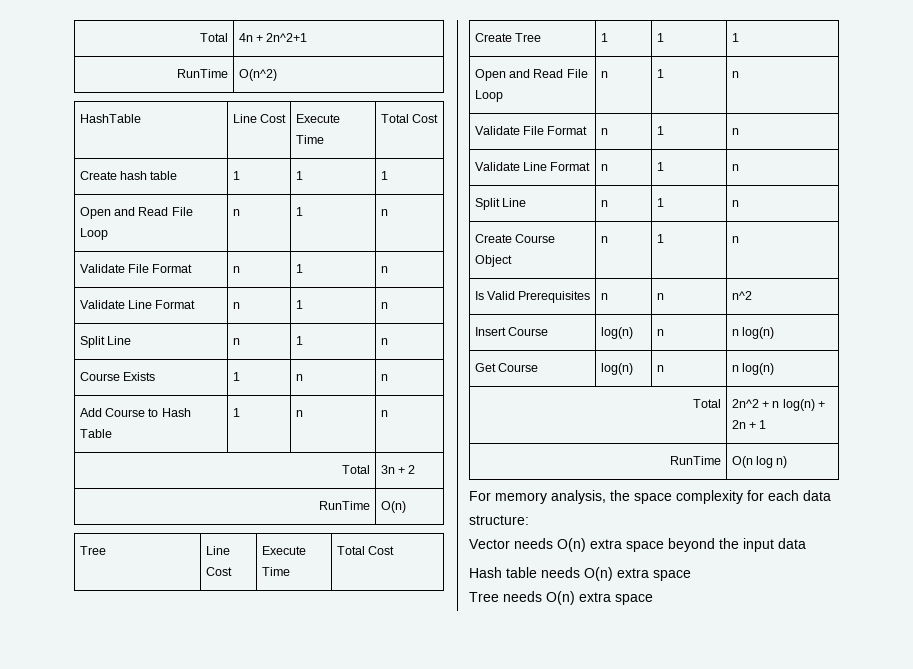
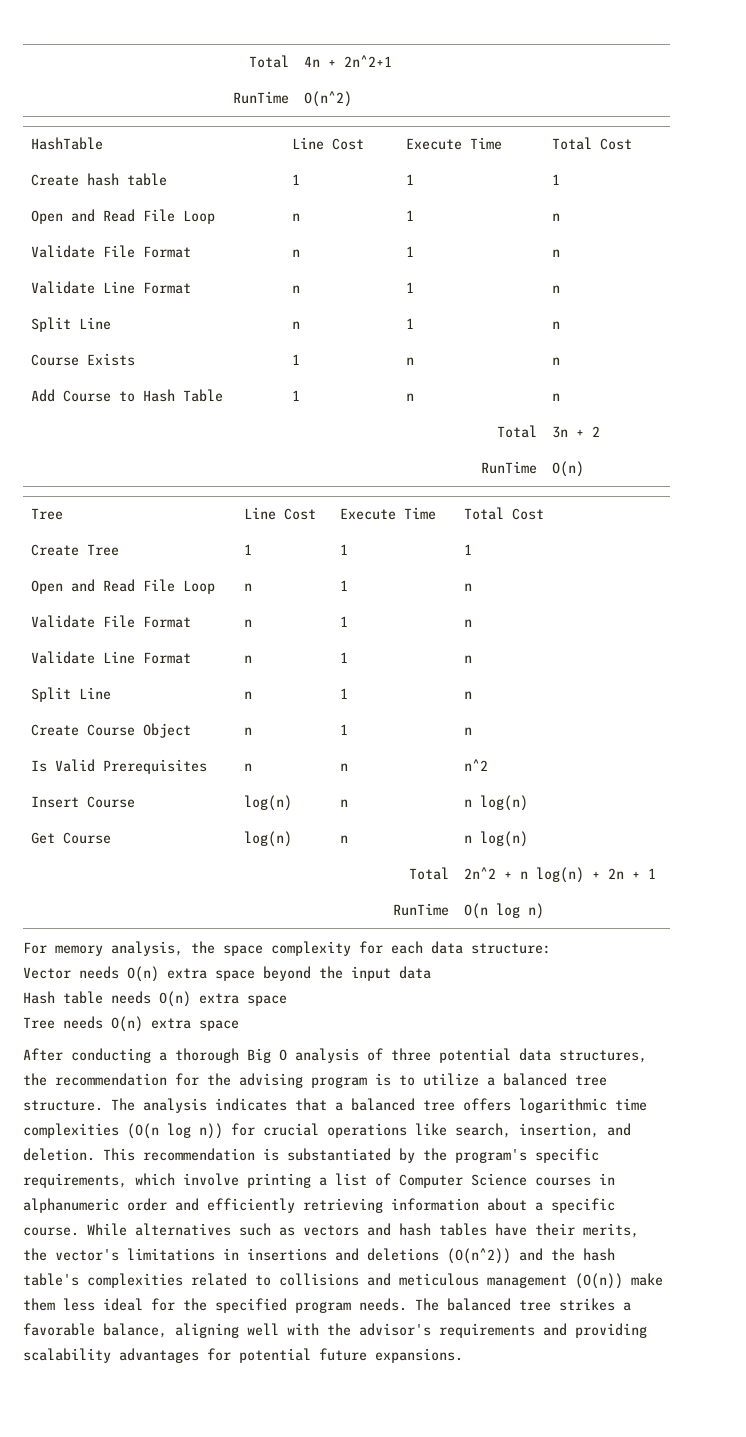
(653, 599) none -> [23,1048,647,1063] [23,1073,607,1088] [23,1098,647,1113] [23,1123,631,1139] [23,1148,599,1163] [23,1173,615,1188] [23,1198,615,1213] [23,1223,639,1238] [23,1248,615,1264] [23,1273,663,1289] [23,1298,631,1313] [23,1323,647,1338] [23,1348,463,1363] // After conducting a thorough Big O analysis of three potential data structures, the recommendation for the advising program is to utilize a balanced tree structure. The analysis indicates that a balanced tree offers logarithmic time complexities (O(n log n)) for crucial operations like search, insertion, and deletion. This recommendation is substantiated by the program's specific requirements, which involve printing a list of Computer Science courses in alphanumeric order and efficiently retrieving information about a specific course. While alternatives such as vectors and hash tables have their merits, the vector's limitations in insertions and deletions (O(n^2)) and the hash table's complexities related to collisions and meticulous management (O(n)) make them less ideal for the specified program needs. The balanced tree strikes a favorable balance, aligning well with the advisor's requirements and providing scalability advantages for potential future expansions.

